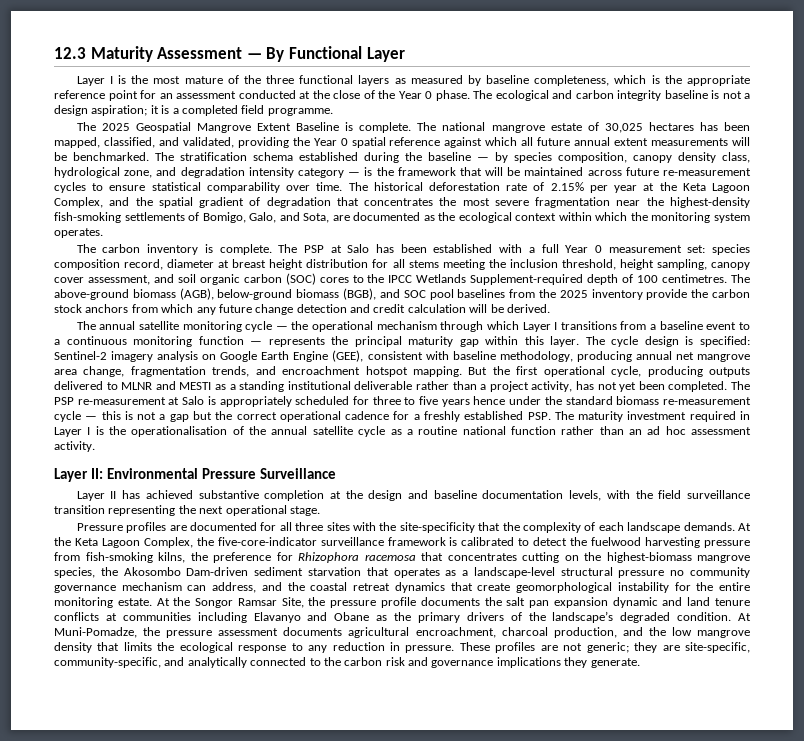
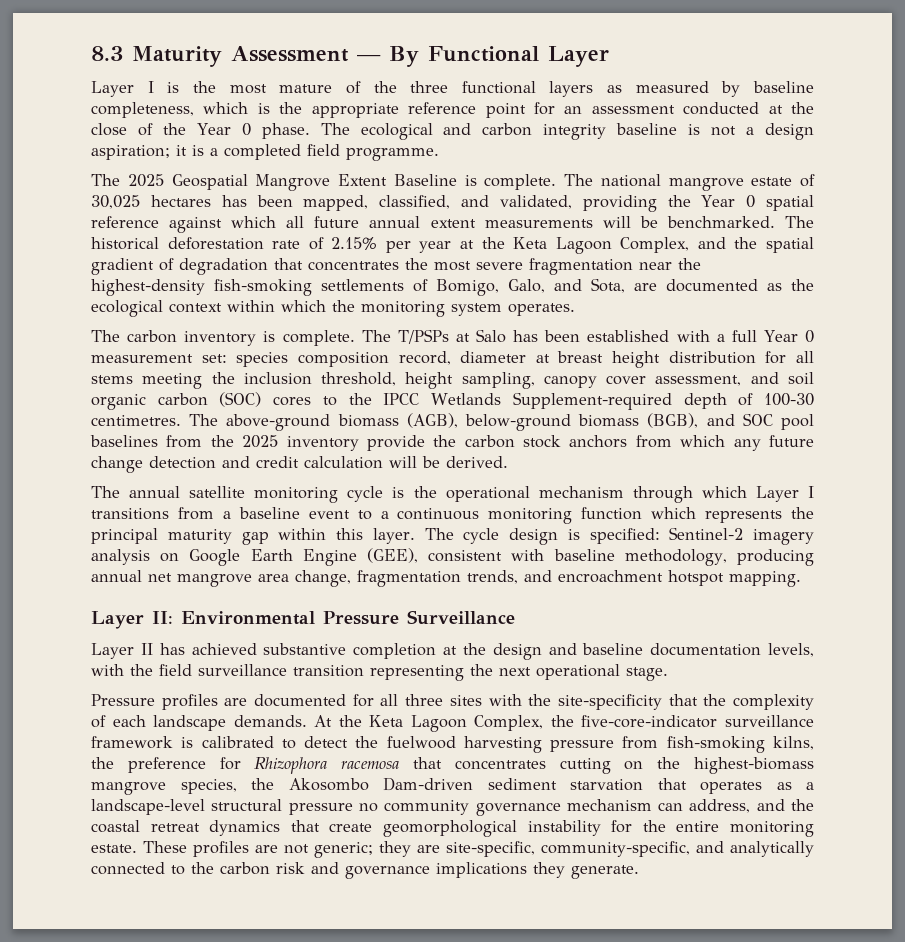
[54,47,86,59] 12.3 -> [91,46,123,61] 8.3
[180,152,750,163] [54,167,751,178] [54,182,368,193] stratification schema established during the baseline — by species composition, canopy density class, hydrological zone, and degradation intensity category — is the framework that will be maintained across future re-measurement cycles to ensure statistical comparability over time. The -> (814, 222) none
[303,245,324,253] PSP -> [397,329,449,344] T/PSPs
[637,275,659,283] 100 -> [763,393,814,406] 100-30
[275,326,288,330] — -> [392,487,405,498] is
[250,341,263,345] — -> [651,507,697,519] which
[468,366,751,377] [54,381,751,392] [54,396,751,407] [54,411,751,422] [54,426,752,437] [54,441,95,452] But the first operational cycle, producing outputs delivered to MLNR and MESTI as a standing institutional deliverable rather than a project activity, has not yet been completed. The PSP re-measurement at Salo is appropriately scheduled for three to five years hence under the standard biomass re-measurement cycle — this is not a gap but the correct operational cadence for a freshly established PSP. The maturity investment required in Layer I is the operationalisation of the annual satellite cycle as a routine national function rather than an ad hoc assessment activity. -> (801, 579) none
[156,597,751,608] [54,611,751,623] [54,627,751,638] [54,642,455,653] At the Songor Ramsar Site, the pressure profile documents the salt pan expansion dynamic and land tenure conflicts at communities including Elavanyo and Obane as the primary drivers of the landscape’s degraded condition. At Muni-Pomadze, the pressure assessment documents agricultural encroachment, charcoal production, and the low mangrove density that limits the ecological response to any reduction in pressure. -> (137, 848) none

